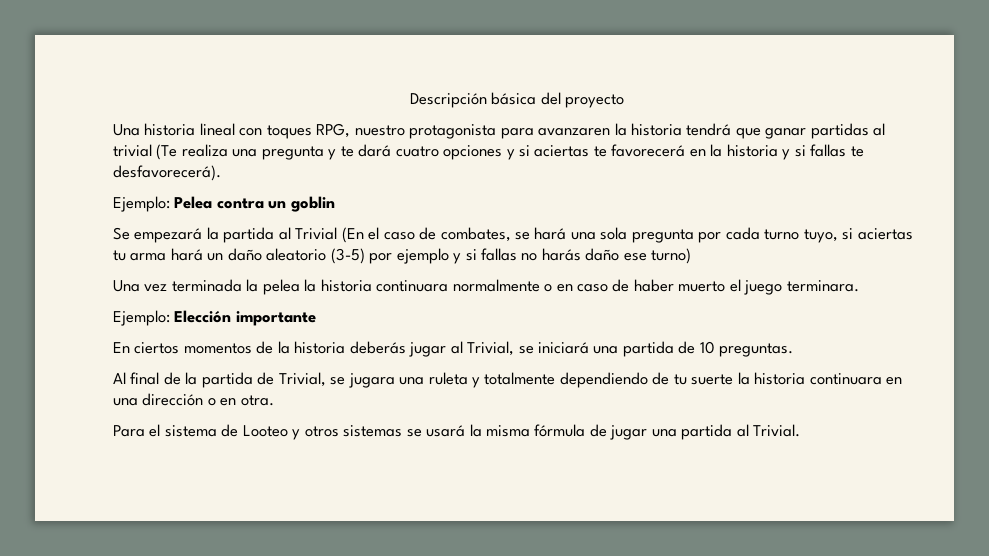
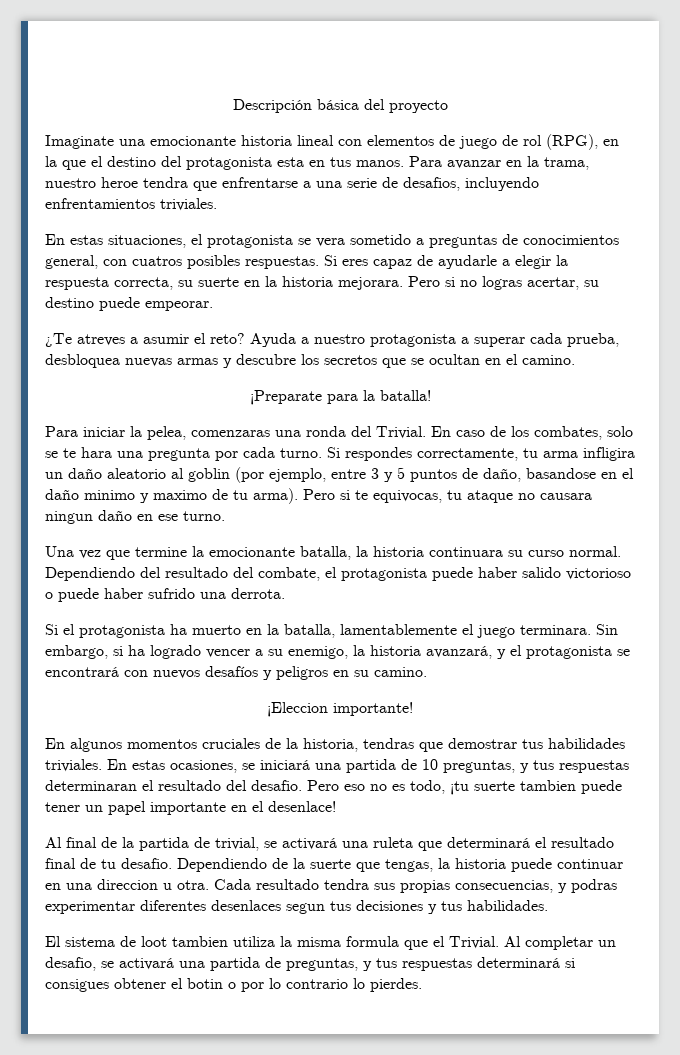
[113,123,886,139] [113,144,864,160] [113,165,221,181] [113,196,335,212] [113,227,913,243] Una historia lineal con toques RPG, nuestro protagonista para avanzaren la historia tendrá que ganar partidas al trivial (Te realiza una pregunta y te dará cuatro opciones y si aciertas te favorecerá en la historia y si fallas te desfavorecerá). // Ejemplo: Pelea contra un goblin // Se empezará la partida al Trivial (En el caso de combates, se hará una sola pregunta por cada turno tuyo, si aciertas -> [45,134,619,150] [45,156,589,170] [45,177,539,191] [45,198,217,211] [45,234,619,248] [45,255,568,269] [45,276,599,290] [45,297,213,311] [45,333,619,347] [45,354,575,368] [249,390,431,405] [45,426,633,440] [45,447,518,461] Imaginate una emocionante historia lineal con elementos de juego de rol (RPG), en la que el destino del protagonista esta en tus manos. Para avanzar en la trama, nuestro heroe tendra que enfrentarse a una serie de desafios, incluyendo enfrentamientos triviales. // En estas situaciones, el protagonista se vera sometido a preguntas de conocimientos general, con cuatros posibles respuestas. Si eres capaz de ayudarle a elegir la respuesta correcta, su suerte en la historia mejorara. Pero si no logras acertar, su destino puede empeorar. // ¿Te atreves a asumir el reto? Ayuda a nuestro protagonista a superar cada prueba, desbloquea nuevas armas y descubre los secretos que se ocultan en el camino. // ¡Preparate para la batalla! // Para iniciar la pelea, comenzaras una ronda del Trivial. En caso de los combates, solo se te hara una pregunta por cada turno. Si respondes correctamente,
[170,248,203,261] hará -> [583,447,635,461] infligira
[330,248,692,264] [113,279,859,295] [113,310,316,326] [113,341,515,357] (3-5) por ejemplo y si fallas no harás daño ese turno) // Una vez terminada la pelea la historia continuara normalmente o en caso de haber muerto el juego terminara. // Ejemplo: Elección importante // En ciertos momentos de la historia deberás jugar al Trivial, -> [171,467,634,483] [45,488,592,504] [45,510,225,524] [45,546,621,560] [45,567,631,581] [45,588,285,602] [45,624,618,638] [45,645,630,659] [45,666,427,680] [267,702,413,717] [45,738,625,752] [45,759,237,773] al goblin (por ejemplo, entre 3 y 5 puntos de daño, basandose en el daño minimo y maximo de tu arma). Pero si te equivocas, tu ataque no causara ningun daño en ese turno. // Una vez que termine la emocionante batalla, la historia continuara su curso normal. Dependiendo del resultado del combate, el protagonista puede haber salido victorioso o puede haber sufrido una derrota. // Si el protagonista ha muerto en la batalla, lamentablemente el juego terminara. Sin embargo, si ha logrado vencer a su enemigo, la historia avanzará, y el protagonista se encontrará con nuevos desafíos y peligros en su camino. // ¡Eleccion importante! // En algunos momentos cruciales de la historia, tendras que demostrar tus habilidades triviales. En estas ocasiones,
[719,343,794,357] preguntas. -> [443,760,629,773] [45,780,622,795] [45,801,336,815] preguntas, y tus respuestas determinaran el resultado del desafio. Pero eso no es todo, ¡tu suerte tambien puede tener un papel importante en el desenlace!
[278,372,903,388] [113,393,274,406] [113,424,801,440] Trivial, se jugara una ruleta y totalmente dependiendo de tu suerte la historia continuara en una dirección o en otra. // Para el sistema de Looteo y otros sistemas se usará la misma fórmula de jugar una partida al Trivial. -> [215,837,614,851] [45,858,623,872] [45,879,617,893] [45,900,548,914] [45,936,616,950] [45,957,575,971] [45,978,422,992] trivial, se activará una ruleta que determinará el resultado final de tu desafio. Dependiendo de la suerte que tengas, la historia puede continuar en una direccion u otra. Cada resultado tendra sus propias consecuencias, y podras experimentar diferentes desenlaces segun tus decisiones y tus habilidades. // El sistema de loot tambien utiliza la misma formula que el Trivial. Al completar un desafio, se activará una partida de preguntas, y tus respuestas determinará si consigues obtener el botin o por lo contrario lo pierdes.

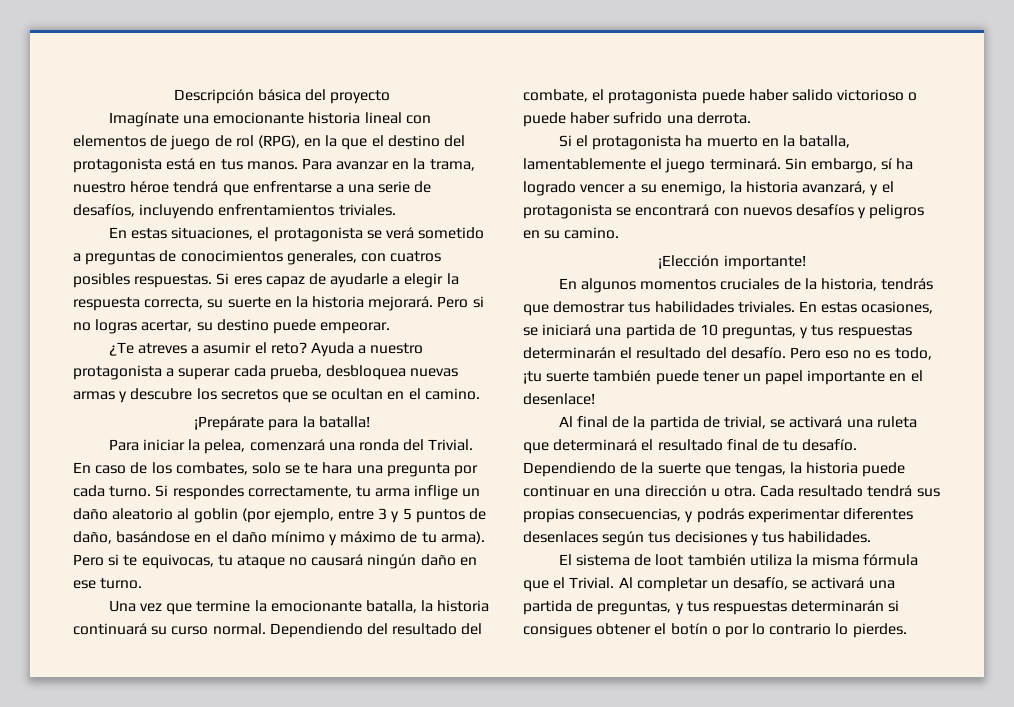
[45,135,114,149] Imaginate -> [108,112,179,127] Imagínate
[277,157,304,167] esta -> [166,158,196,170] está
[101,177,188,188] heroe tendra -> [130,181,219,193] héroe tendrá
[403,177,460,191] desafios, -> [73,204,135,217] desafíos,
[316,238,345,247] vera -> [385,227,414,239] verá
[45,255,98,269] general, -> [286,250,357,265] generales,
[338,277,403,290] mejorara. -> [368,296,434,311] mejorará.
[249,390,322,405] ¡Preparate -> [194,416,265,431] ¡Prepárate
[191,430,270,437] comenzaras -> [249,439,325,451] comenzará
[583,447,635,461] infligira -> [414,485,459,500] inflige
[526,468,596,479] basandose -> [116,531,191,543] basándose
[84,490,207,503] minimo y maximo -> [270,531,397,546] mínimo y máximo
[540,493,592,500] [45,511,93,524] causara ningun -> [311,554,417,569] causará ningún
[429,547,503,557] continuara -> [73,623,147,635] continuará
[520,625,591,635] terminara. -> [709,158,781,170] terminará.
[113,646,123,656] si -> [881,158,894,170] sí
[267,702,328,717] ¡Eleccion -> [658,255,720,269] ¡Elección
[363,738,414,749] tendras -> [881,278,934,290] tendrás
[45,780,137,791] determinaran -> [523,347,616,359] determinarán
[251,780,302,791] desafio. -> [730,347,786,359] desafío.
[520,780,576,791] tambien -> [593,370,652,382] también
[121,858,172,869] desafio. -> [802,439,858,451] desafío.
[97,879,158,890] direccion -> [644,485,707,497] dirección
[324,879,369,890] tendra -> [867,485,913,497] tendrá
[571,879,617,893] podras -> [696,508,744,523] podrás
[286,903,325,914] segun -> [602,531,645,546] según
[172,936,228,947] tambien -> [687,554,746,566] también
[346,936,399,947] formula -> [863,554,919,566] fórmula
[45,957,96,971] desafio, -> [733,577,789,590] desafío,
[477,957,560,968] determinará -> [791,600,885,612] determinarán
[187,978,223,989] botin -> [670,623,708,635] botín

